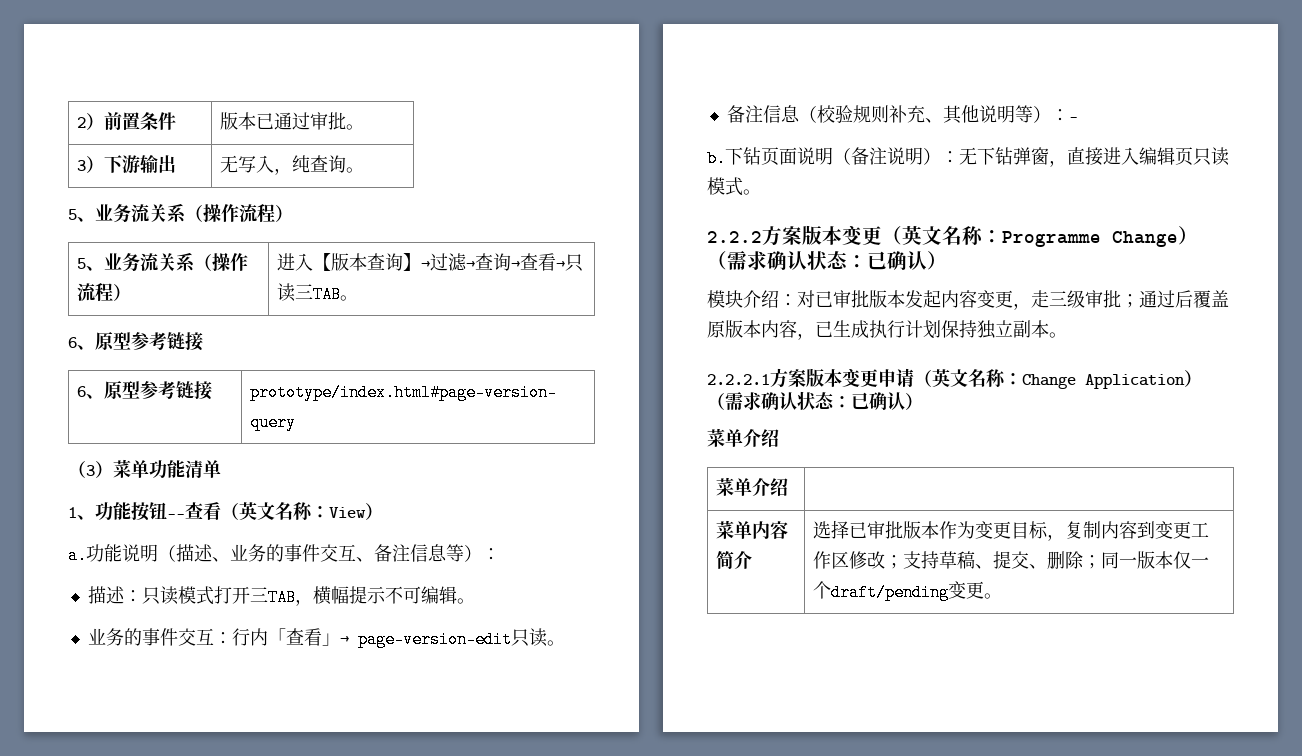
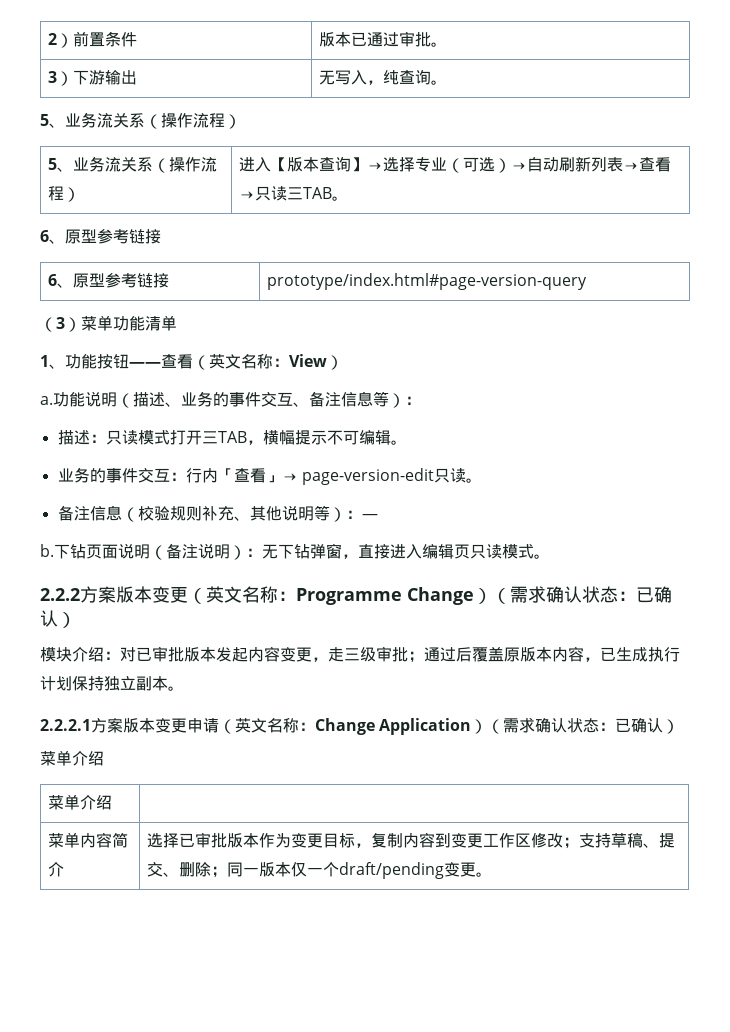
[430,253,512,271] 过滤→查询 -> [383,156,624,173] 选择专业（可选）→自动刷新列表

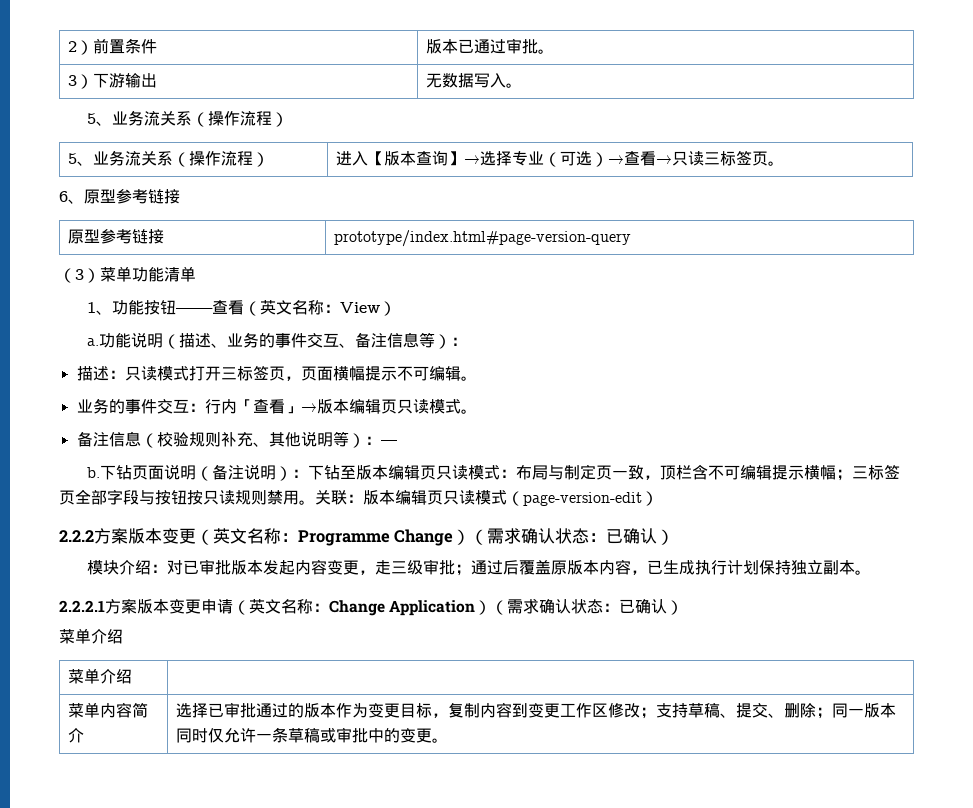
[335,69,432,85] 写入，纯查询 -> [442,73,507,88] 数据写入
[527,156,640,172] 自动刷新列表→ -> (625, 159) none
[303,187,333,199] TAB -> [720,150,769,166] 标签页
[48,274,74,288] 6、 -> (180, 196) none
[217,431,263,445] TAB， -> [236,365,333,381] 标签页，页面
[301,468,466,485] page-version-edit只读 -> [316,399,461,414] 版本编辑页只读模式
[262,543,550,559] 无下钻弹窗，直接进入编辑页只读模式。 -> [307,464,900,481] [59,489,658,506] 下钻至版本编辑页只读模式：布局与制定页一致，顶栏含不可编辑提示横幅；三标签页全部字段与按钮按只读规则禁用。关联：版本编辑页只读模式（page-version-edit）
(228, 840) none -> [256,703,305,718] 通过的
[291,862,445,879] 仅一个draft/pending -> [176,727,401,743] 同时仅允许一条草稿或审批中的

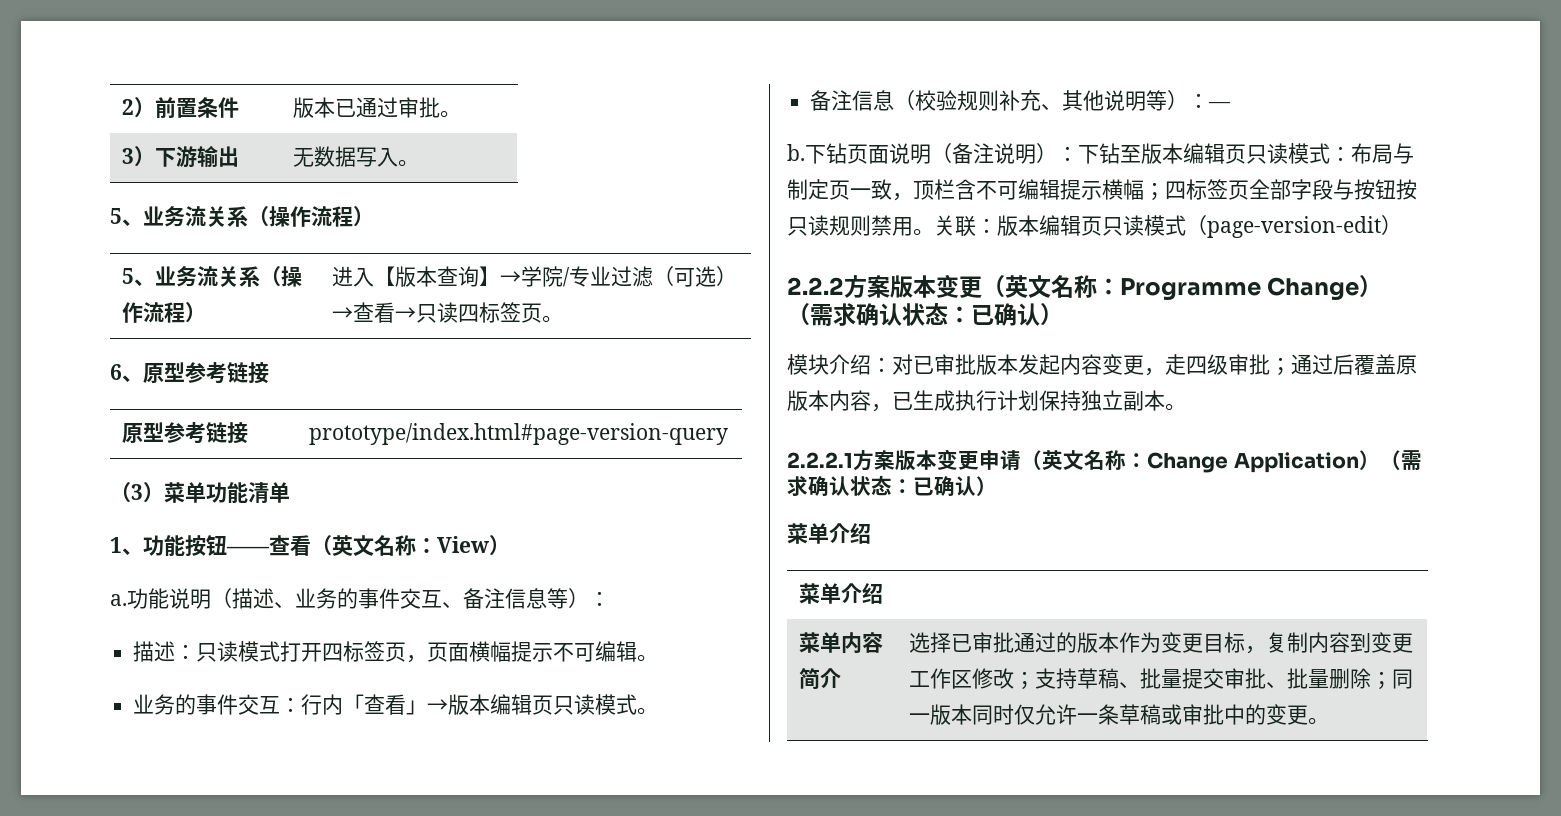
[480,151,545,166] 选择专业 -> [520,266,653,287] 学院/专业过滤
[704,152,721,165] 三 -> [457,304,479,323] 四
[220,367,237,380] 三 -> [322,643,344,662] 四
[851,466,868,479] 三 -> [1165,181,1186,200] 四
[390,561,407,574] 三 -> [1186,356,1207,375] 四
[736,703,785,718] 提交、 -> [1139,668,1329,689] 批量提交审批、批量

